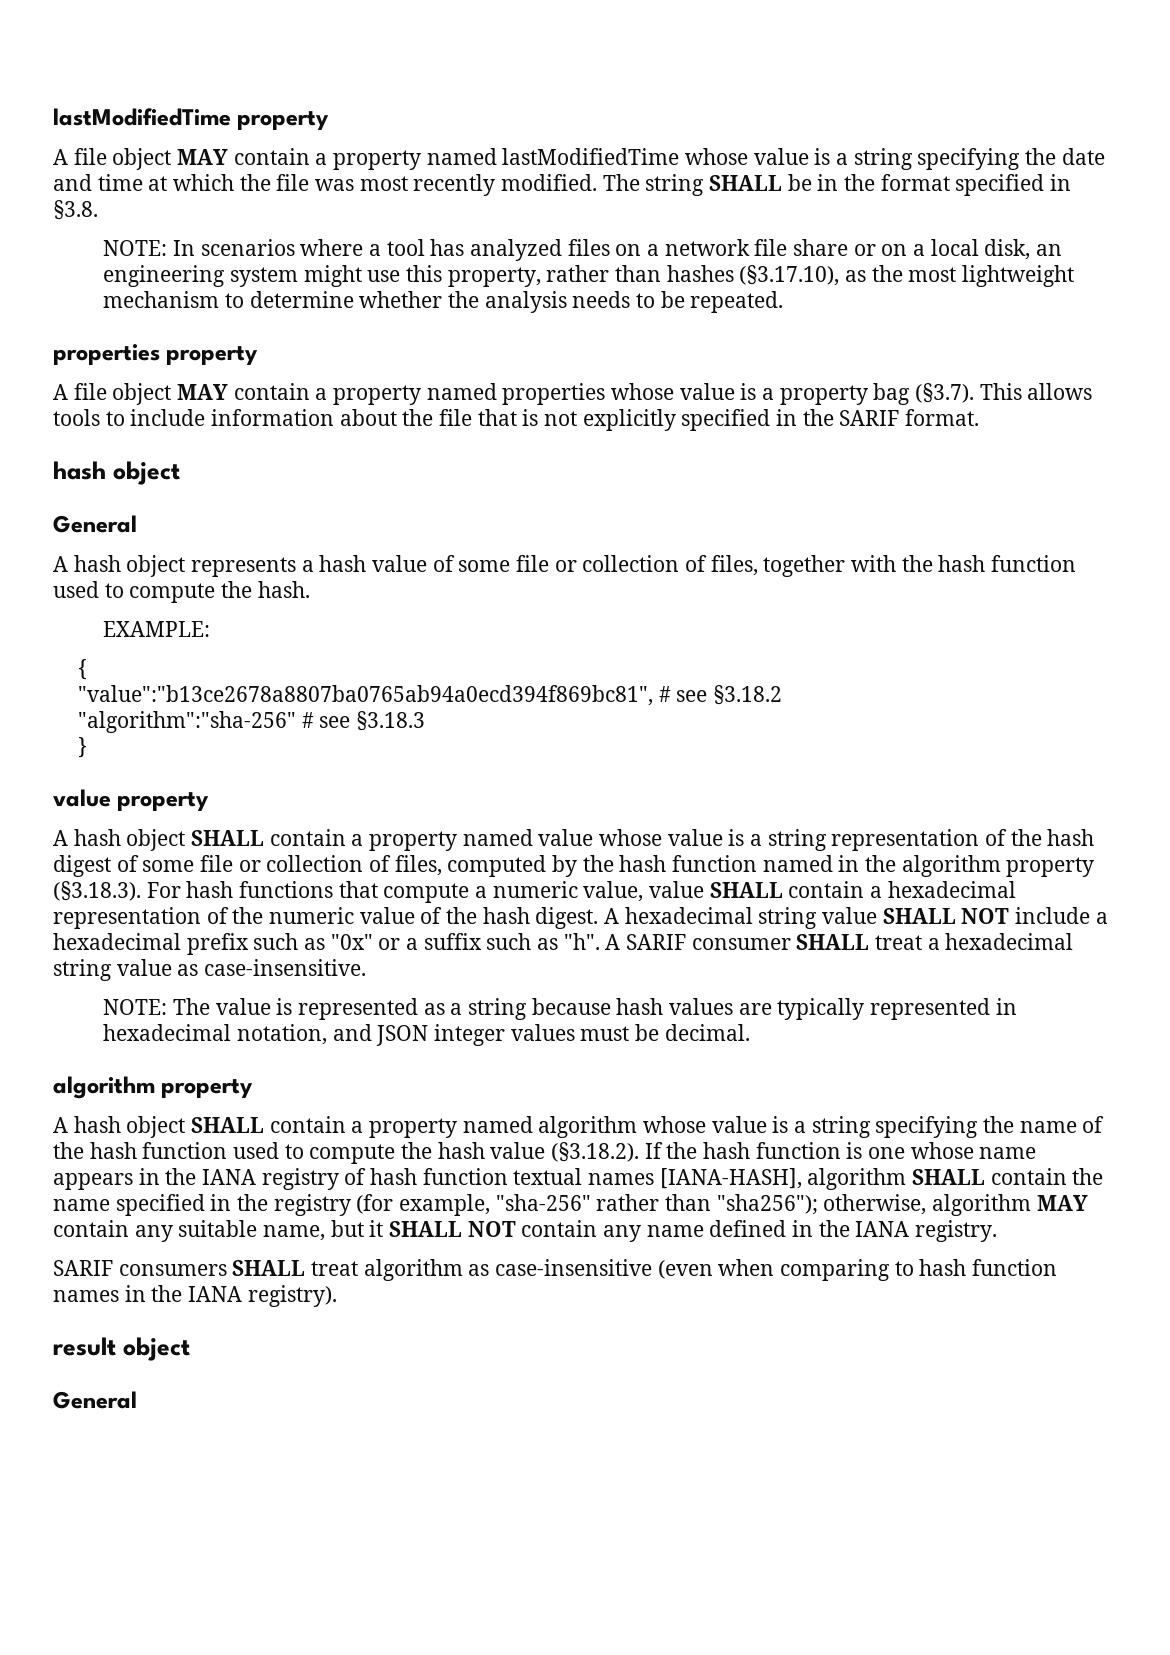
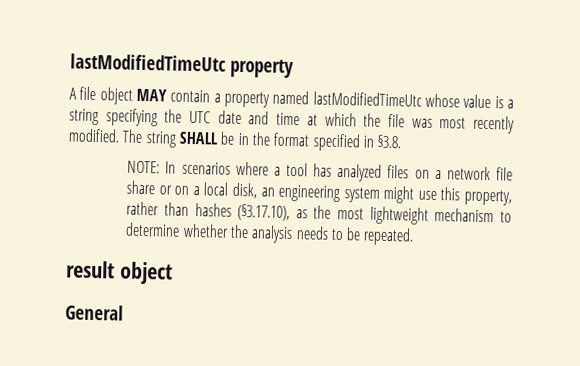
[53,108,330,130] [53,148,1057,170] lastModifiedTime property // A file object MAY contain a property named lastModifiedTime whose value is a string specifying the -> [70,53,294,79] [69,86,514,109] [69,108,212,127] lastModifiedTimeUtc property // A file object MAY contain a property named lastModifiedTimeUtc whose value is a string specifying the UTC
[53,344,259,365] [53,383,1093,405] [53,409,980,431] [53,461,180,485] [53,515,137,533] [53,555,1077,577] [53,581,310,603] [103,621,211,637] [78,659,88,680] [78,685,783,706] [78,711,426,733] [78,737,88,758] [53,789,210,811] [53,829,1095,851] [53,855,1095,877] [53,881,1016,903] [53,907,1108,929] [53,933,1074,955] [53,959,367,981] [103,998,1017,1020] [103,1024,750,1046] [53,1076,254,1099] [53,1116,1105,1138] [53,1142,1037,1164] [53,1168,1104,1190] [53,1194,1088,1216] [53,1220,998,1242] [53,1259,1058,1281] [53,1285,337,1307] // properties property // A file object MAY contain a property named properties whose value is a property bag (§3.7). This allows tools to include information about the file that is not explicitly specified in the SARIF format. // hash object // General // A hash object represents a hash value of some file or collection of files, together with the hash function used to compute the hash. // EXAMPLE: // { // "value":"b13ce2678a8807ba0765ab94a0ecd394f869bc81", # see §3.18.2 // "algorithm":"sha-256" # see §3.18.3 // } // value property // A hash object SHALL contain a property named value whose value is a string representation of the hash digest of some file or collection of files, computed by the hash function named in the algorithm property (§3.18.3). For hash functions that compute a numeric value, value SHALL contain a hexadecimal representation of the numeric value of the hash digest. A hexadecimal string value SHALL NOT include a hexadecimal prefix such as "0x" or a suffix such as "h". A SARIF consumer SHALL treat a hexadecimal string value as case-insensitive. // NOTE: The value is represented as a string because hash values are typically represented in hexadecimal notation, and JSON integer values must be decimal. // algorithm property // A hash object SHALL contain a property named algorithm whose value is a string specifying the name of the hash function used to compute the hash value (§3.18.2). If the hash function is one whose name appears in the IANA registry of hash function textual names [IANA-HASH], algorithm SHALL contain the name specified in the registry (for example, "sha-256" rather than "sha256"); otherwise, algorithm MAY contain any suitable name, but it SHALL NOT contain any name defined in the IANA registry. // SARIF consumers SHALL treat algorithm as case-insensitive (even when comparing to hash function names in the IANA registry). -> (415, 236) none

